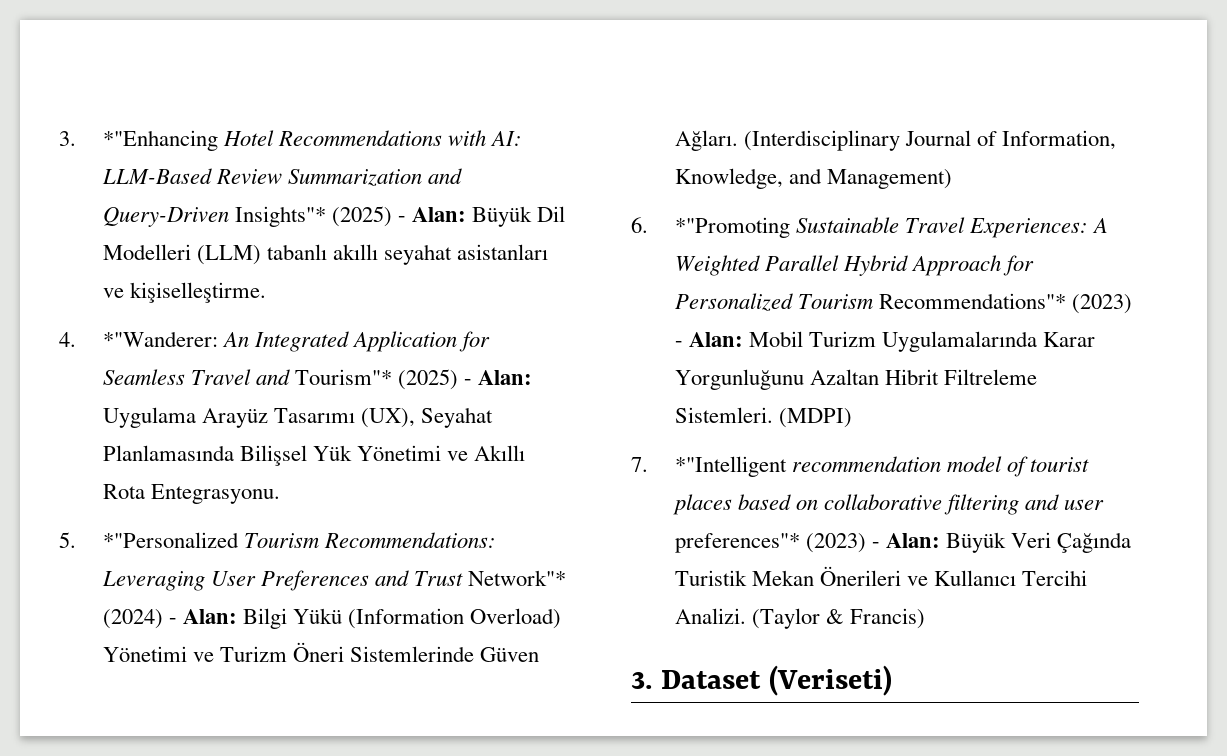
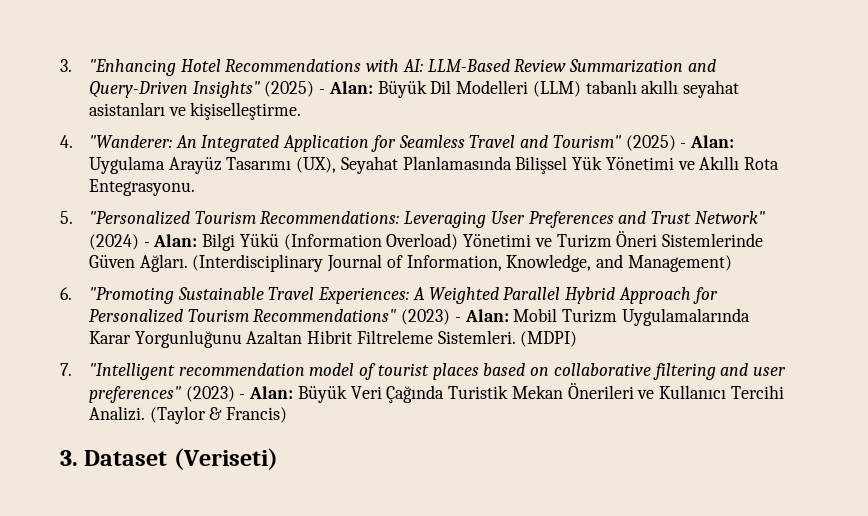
[59,130,219,151] 3. *"Enhancing -> [60,59,176,76] 3. "Enhancing
[235,206,327,227] Insights"* -> [192,81,260,98] Insights"
[103,331,219,347] *"Wanderer: -> [88,135,172,148] "Wanderer:
[295,369,393,385] Tourism"* -> [552,135,621,148] Tourism"
[103,532,240,548] *"Personalized -> [88,211,190,225] "Personalized
[468,570,567,586] Network"* -> [694,211,765,224] Network"
[675,217,791,238] *"Promoting -> [88,287,174,304] "Promoting
[879,293,1067,309] Recommendations"* -> [253,309,397,322] Recommendations"
[675,456,788,477] *"Intelligent -> [88,363,175,380] "Intelligent
[675,533,801,553] preferences"* -> [88,386,181,403] preferences"

